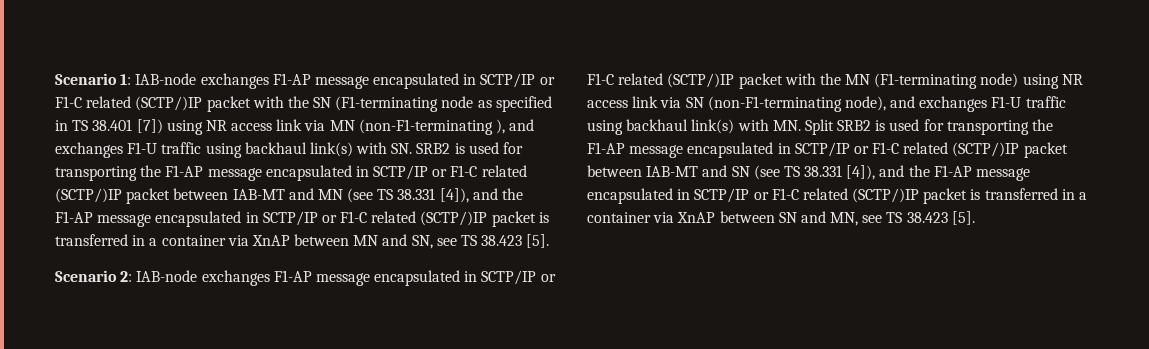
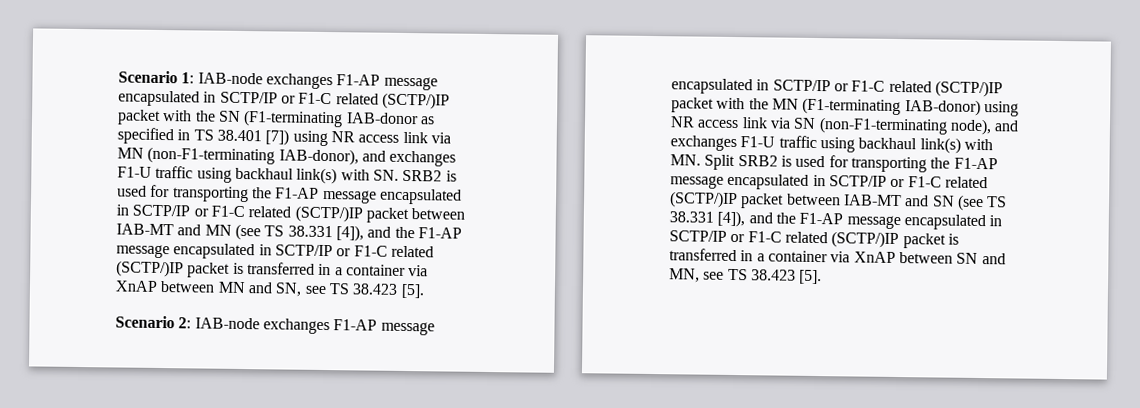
[441,96,474,108] node -> [345,112,419,125] IAB-donor
[496,119,506,134] ), -> [278,148,359,166] IAB-donor),
[980,73,1019,88] node) -> [904,99,981,117] IAB-donor)

